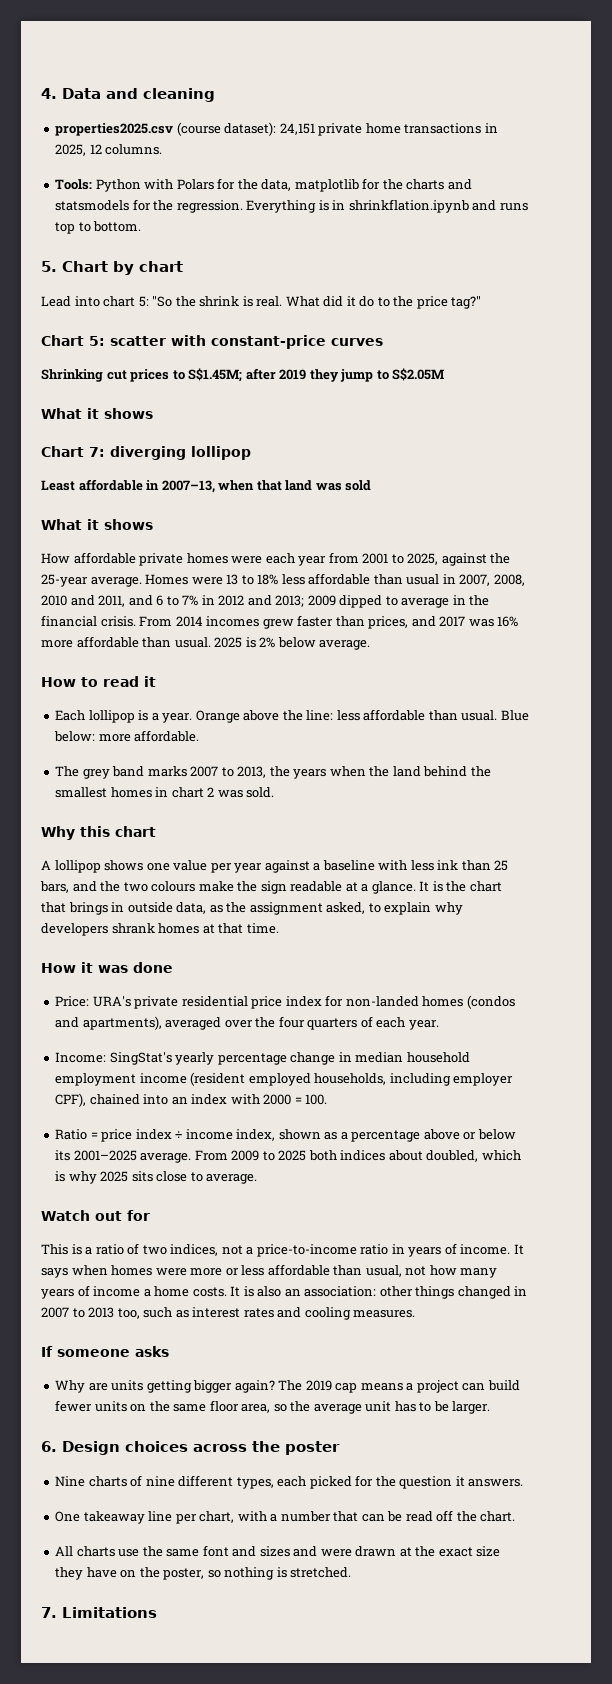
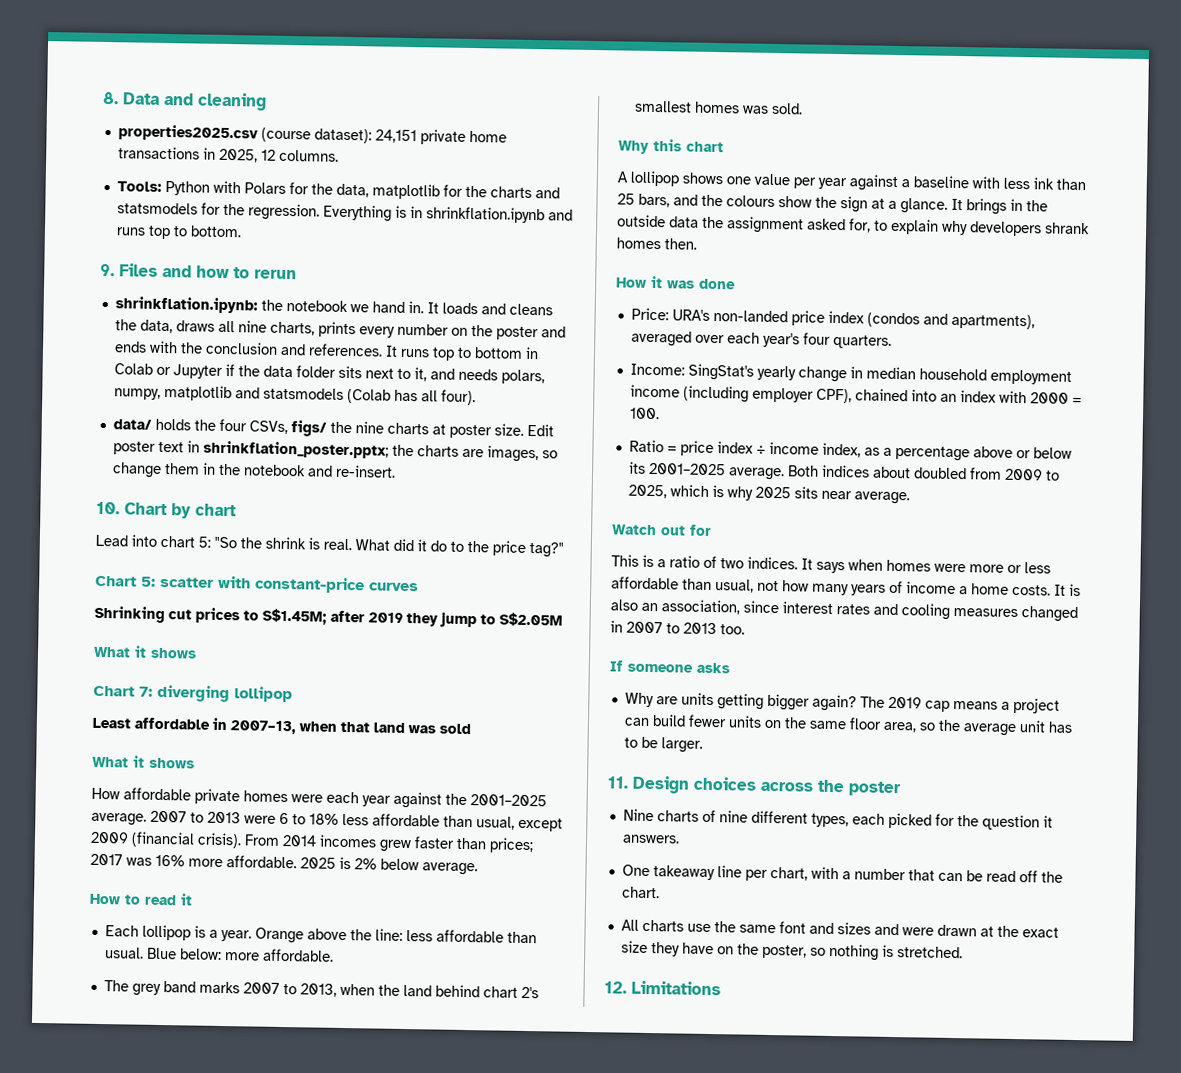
[41,88,57,99] 4. -> [103,91,119,105] 8.
[41,261,57,272] 5. -> [100,263,297,280] [114,296,553,316] [114,319,566,341] [113,340,539,361] [113,363,545,385] [113,384,476,406] [112,418,554,439] [112,440,558,463] [111,462,396,478] [96,501,120,515] 9. Files and how to rerun // shrinkflation.ipynb: the notebook we hand in. It loads and cleans the data, draws all nine charts, prints every number on the poster and ends with the conclusion and references. It runs top to bottom in Colab or Jupyter if the data folder sits next to it, and needs polars, numpy, matplotlib and statsmodels (Colab has all four). // data/ holds the four CSVs, figs/ the nine charts at poster size. Edit poster text in shrinkflation_poster.pptx; the charts are images, so change them in the notebook and re-insert. // 10.
[328,552,511,566] [41,574,239,587] from 2001 to 2025, against the 25-year average. Homes were 13 -> [393,791,547,809] [91,810,289,826] against the 2001–2025 average. 2007 to 2013 were 6
[406,574,525,586] [41,595,490,608] [41,615,136,627] usual in 2007, 2008, 2010 and 2011, and 6 to 7% in 2012 and 2013; 2009 dipped to average in the financial crisis. -> [476,816,563,832] [90,831,242,849] usual, except 2009 (financial crisis).
[368,616,436,629] prices, and -> [489,837,534,854] prices;
[76,636,211,648] affordable than usual. -> [226,855,297,869] affordable.
[269,766,327,779] the years -> (337, 990) none
[470,766,491,777] [55,787,215,798] the smallest homes in chart 2 -> [482,986,539,999] [633,100,740,114] chart 2's smallest homes
[123,881,234,892] two colours make -> [726,195,812,208] colours show
[290,881,343,892] readable -> (868, 204) none
[432,881,502,892] [41,902,366,915] is the chart that brings in outside data, as the assignment asked, -> [966,198,1048,215] [617,214,871,234] brings in the outside data the assignment asked for,
[202,923,279,934] at that time. -> [664,238,697,250] then.
[134,995,464,1009] private residential price index for non-landed homes -> [712,309,864,326] non-landed price index
[255,1016,439,1030] the four quarters of each year. -> [726,332,892,349] each year's four quarters.
[217,1053,287,1065] percentage -> (796, 373) none
[190,1072,451,1086] (resident employed households, including -> [682,385,749,403] (including
[278,1129,321,1140] shown -> (861, 450) none
[194,1150,479,1162] From 2009 to 2025 both indices about doubled, -> [787,464,1060,481] [627,484,667,499] Both indices about doubled from 2009 to 2025,
[156,1171,203,1182] close to -> [820,490,852,500] near
[170,1243,511,1257] indices, not a price-to-income ratio in years of income. -> [747,556,798,570] indices.
[304,1286,455,1299] association: other things -> [661,599,1018,620] association, since interest rates and cooling measures
[117,1307,416,1320] too, such as interest rates and cooling measures. -> [720,624,745,635] too.
[41,1441,57,1452] 6. -> [607,776,629,789] 11.
[41,1607,57,1618] 7. -> [604,981,627,994] 12.

